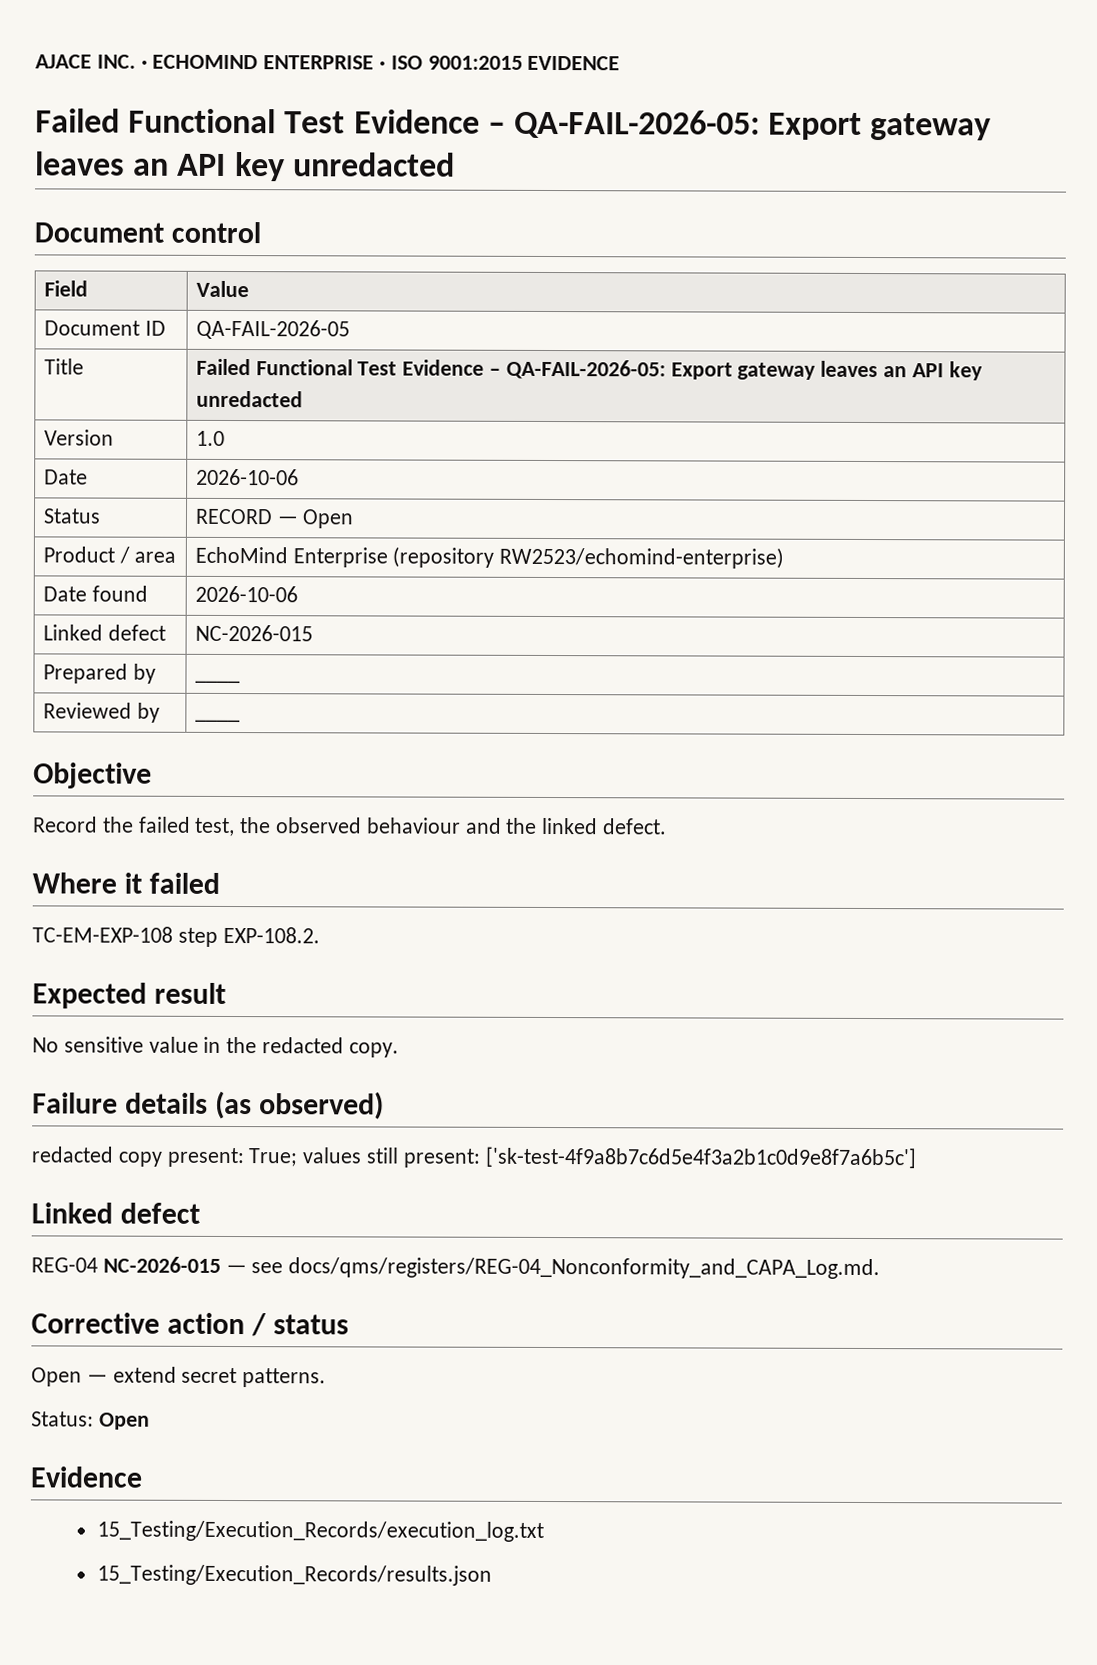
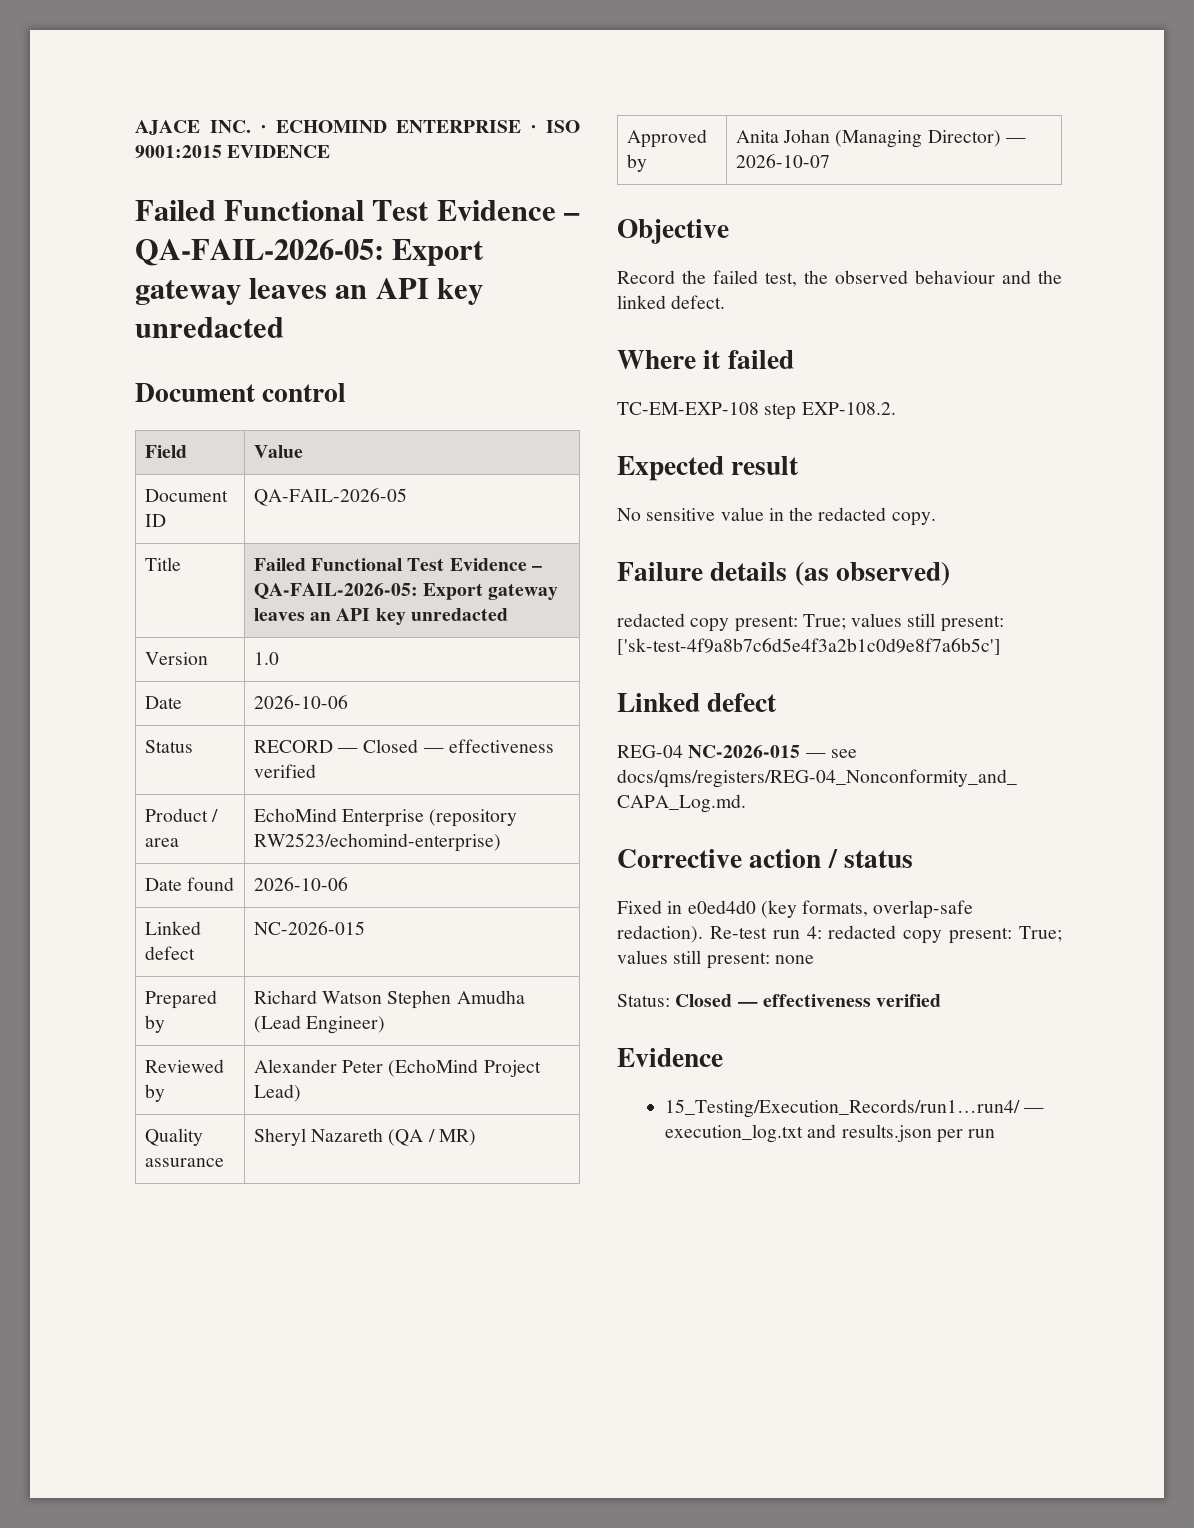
[302,509,355,529] Open -> [363,739,554,753] [253,764,316,778] Closed — effectiveness verified
[194,679,240,684] [42,702,160,723] [194,718,240,723] ____ // Reviewed by | ____ -> [253,990,525,1009] [253,1015,386,1034] [144,1059,224,1073] [144,1084,165,1102] [253,1059,541,1077] [253,1084,301,1102] [144,1128,203,1146] [144,1158,224,1167] [253,1128,476,1146] [626,129,707,148] [626,154,647,172] [735,129,1026,148] [735,154,830,168] Richard Watson Stephen Amudha (Lead Engineer) // Reviewed by | Alexander Peter (EchoMind Project Lead) // Quality assurance | Sheryl Nazareth (QA / MR) // Approved by | Anita Johan (Managing Director) — 2026-10-07
[31,1366,327,1388] [31,1411,150,1430] [30,1466,143,1488] [96,1520,544,1542] [96,1564,492,1586] Open — extend secret patterns. // Status: Open // Evidence // 15_Testing/Execution_Records/execution_log.txt // 15_Testing/Execution_Records/results.json -> [617,900,974,919] [617,925,1062,944] [617,950,814,969] [617,994,942,1007] [617,1048,723,1067] [664,1099,1045,1118] [664,1124,996,1143] Fixed in e0ed4d0 (key formats, overlap-safe redaction). Re-test run 4: redacted copy present: True; values still present: none // Status: Closed — effectiveness verified // Evidence // 15_Testing/Execution_Records/run1…run4/ — execution_log.txt and results.json per run

